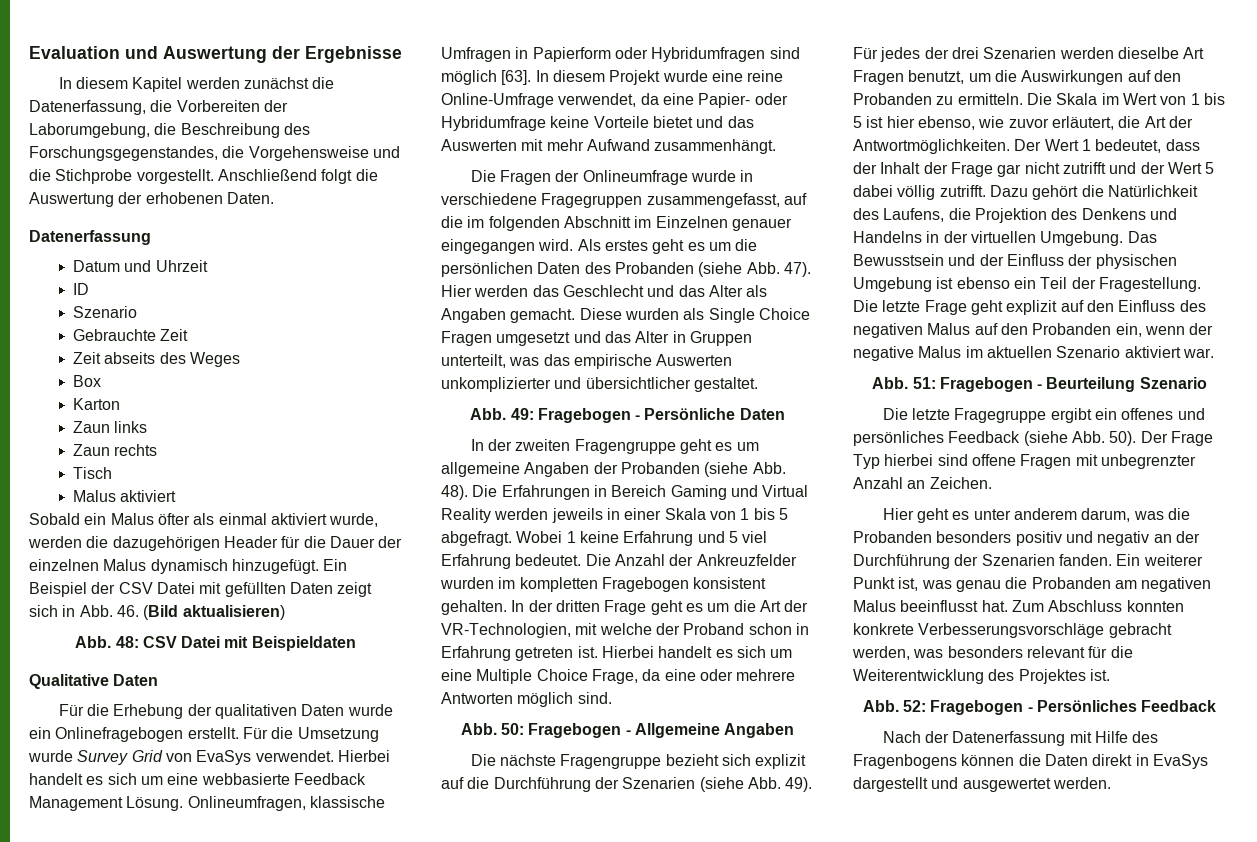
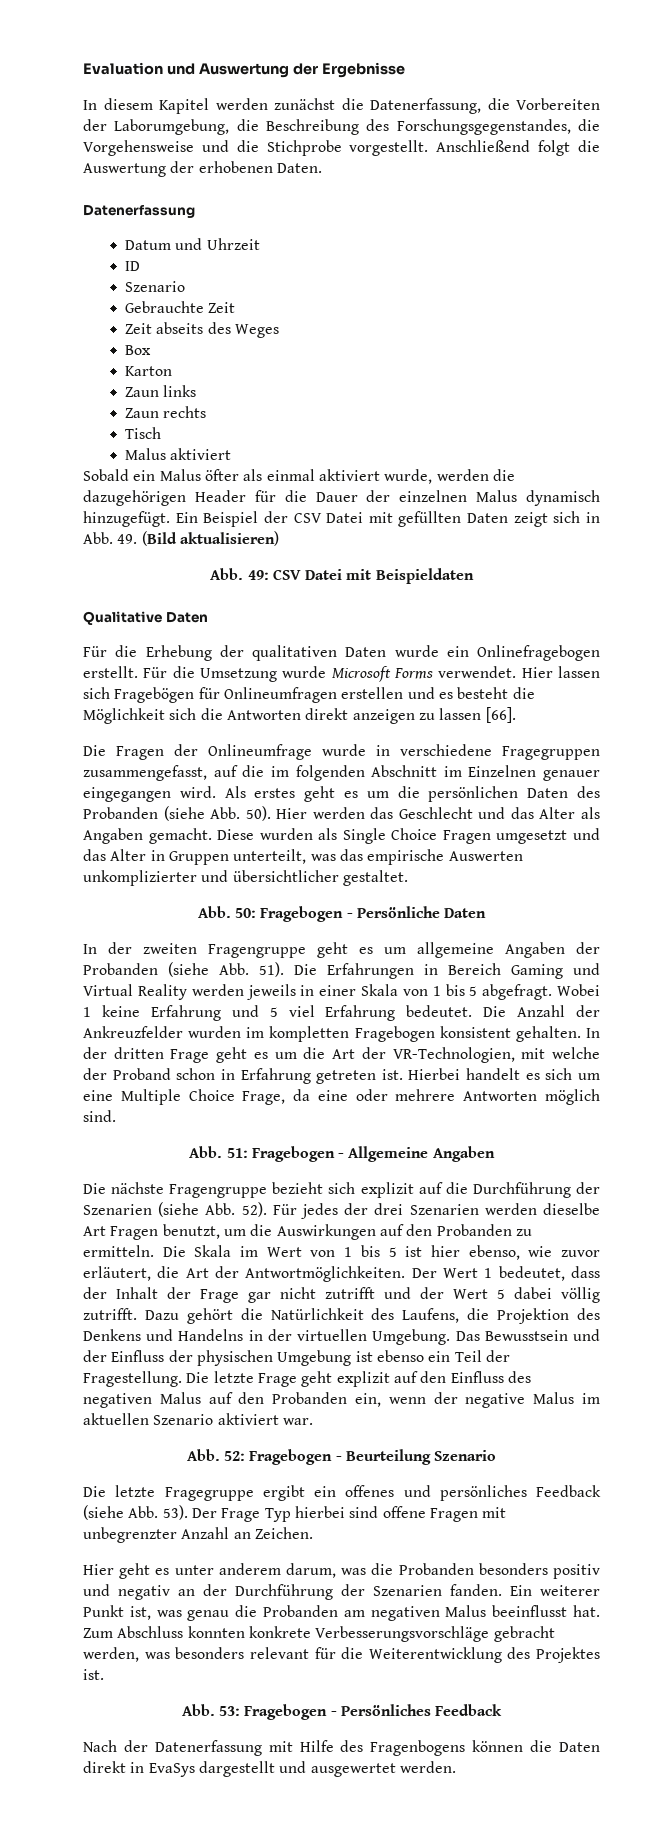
[116,605,139,617] 46. -> [117,534,138,544] 49.
[115,636,139,648] 48: -> [247,570,269,580] 49:
[77,750,390,765] [29,773,366,785] [29,796,385,811] [441,47,800,62] [441,70,784,85] [441,93,788,108] [441,116,754,131] [441,139,777,154] Survey Grid von EvaSys verwendet. Hierbei handelt es sich um eine webbasierte Feedback Management Lösung. Onlineumfragen, klassische Umfragen in Papierform oder Hybridumfragen sind möglich [63]. In diesem Projekt wurde eine reine Online-Umfrage verwendet, da eine Papier- oder Hybridumfrage keine Vorteile bietet und das Auswerten mit mehr Aufwand zusammenhängt. -> [331,666,600,682] [83,687,535,703] [83,707,516,724] Microsoft Forms verwendet. Hier lassen sich Fragebögen für Onlineumfragen erstellen und es besteht die Möglichkeit sich die Antworten direkt anzeigen zu lassen [66].
[783,262,811,277] 47). -> [245,806,271,821] 50).
[510,408,534,420] 49: -> [235,908,257,918] 50:
[441,485,468,500] 48). -> [259,962,284,977] 51).
[501,723,525,735] 50: -> [226,1148,248,1158] 51:
[785,777,813,792] 49). -> [241,1202,267,1217] 52).
[912,377,936,389] 51: -> [224,1451,246,1461] 52:
[1109,431,1137,446] 50). -> [162,1505,188,1520] 53).
[903,700,927,712] 52: -> [219,1706,241,1716] 53:

